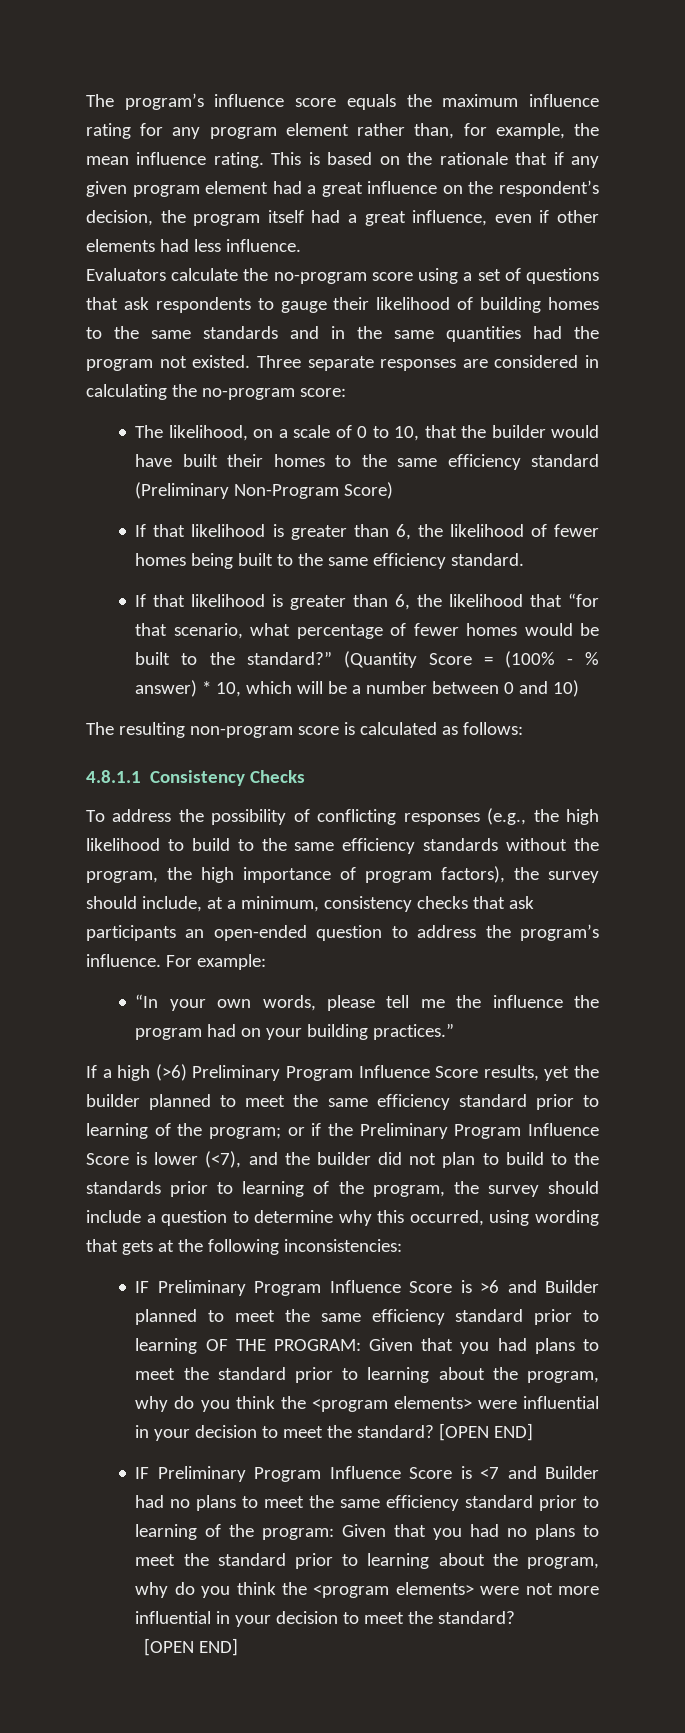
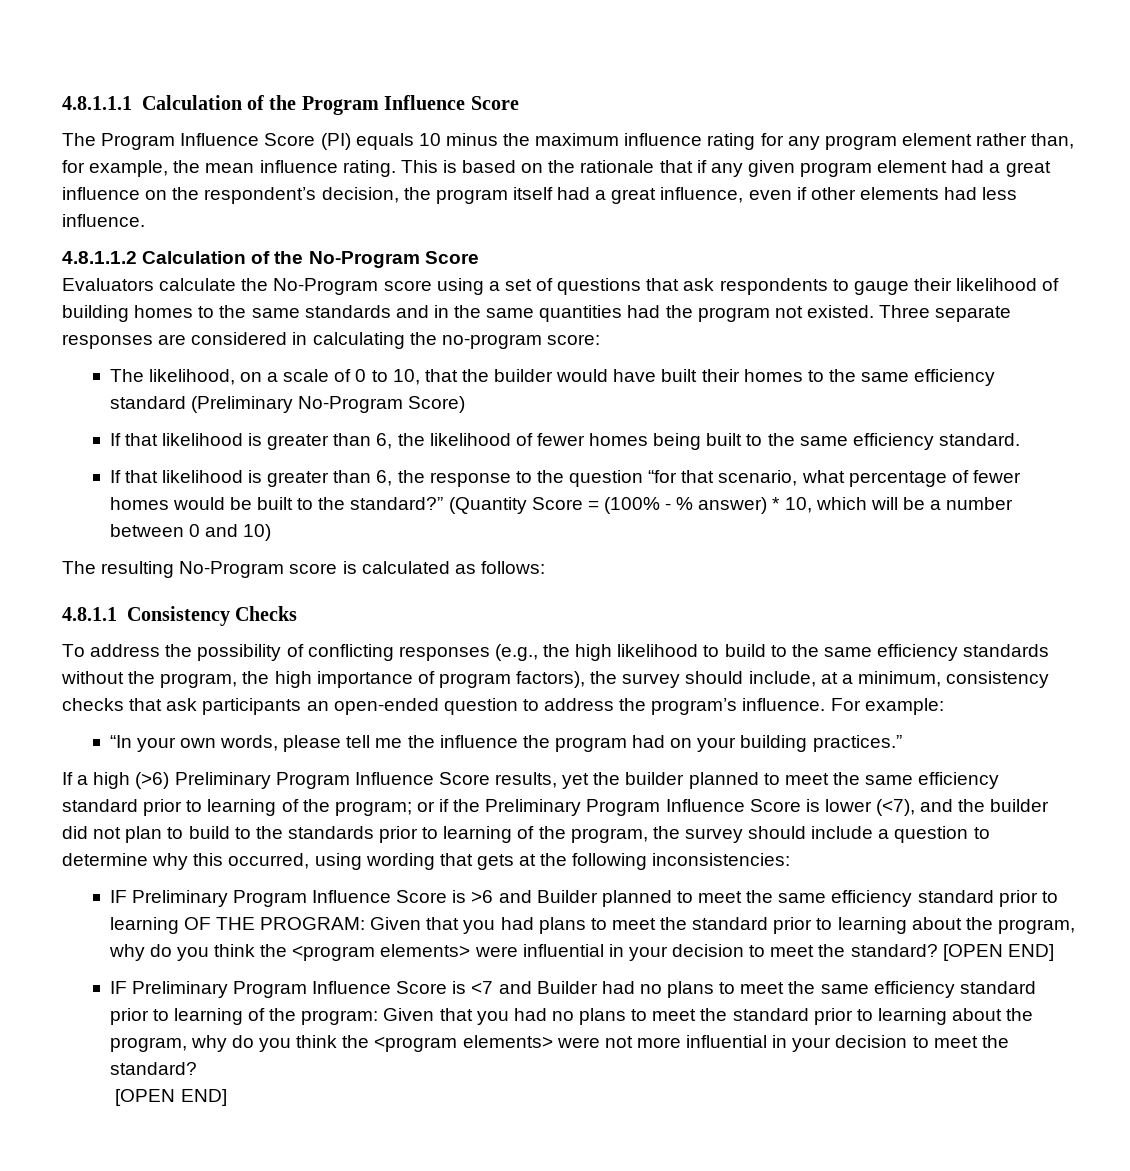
[86,93,396,110] The program’s influence score equals -> [62,95,519,115] [62,133,498,150] 4.8.1.1.1 Calculation of the Program Influence Score // The Program Influence Score (PI) equals 10 minus
(301, 245) none -> [62,251,479,268] // 4.8.1.1.2 Calculation of the No-Program Score
[273,272,367,284] no-program -> [273,278,379,295] No-Program
[234,484,340,499] Non-Program -> [297,396,403,413] No-Program
[449,594,563,607] likelihood that -> [429,470,644,487] response to the question
[189,726,293,738] non-program -> [179,561,285,578] No-Program

